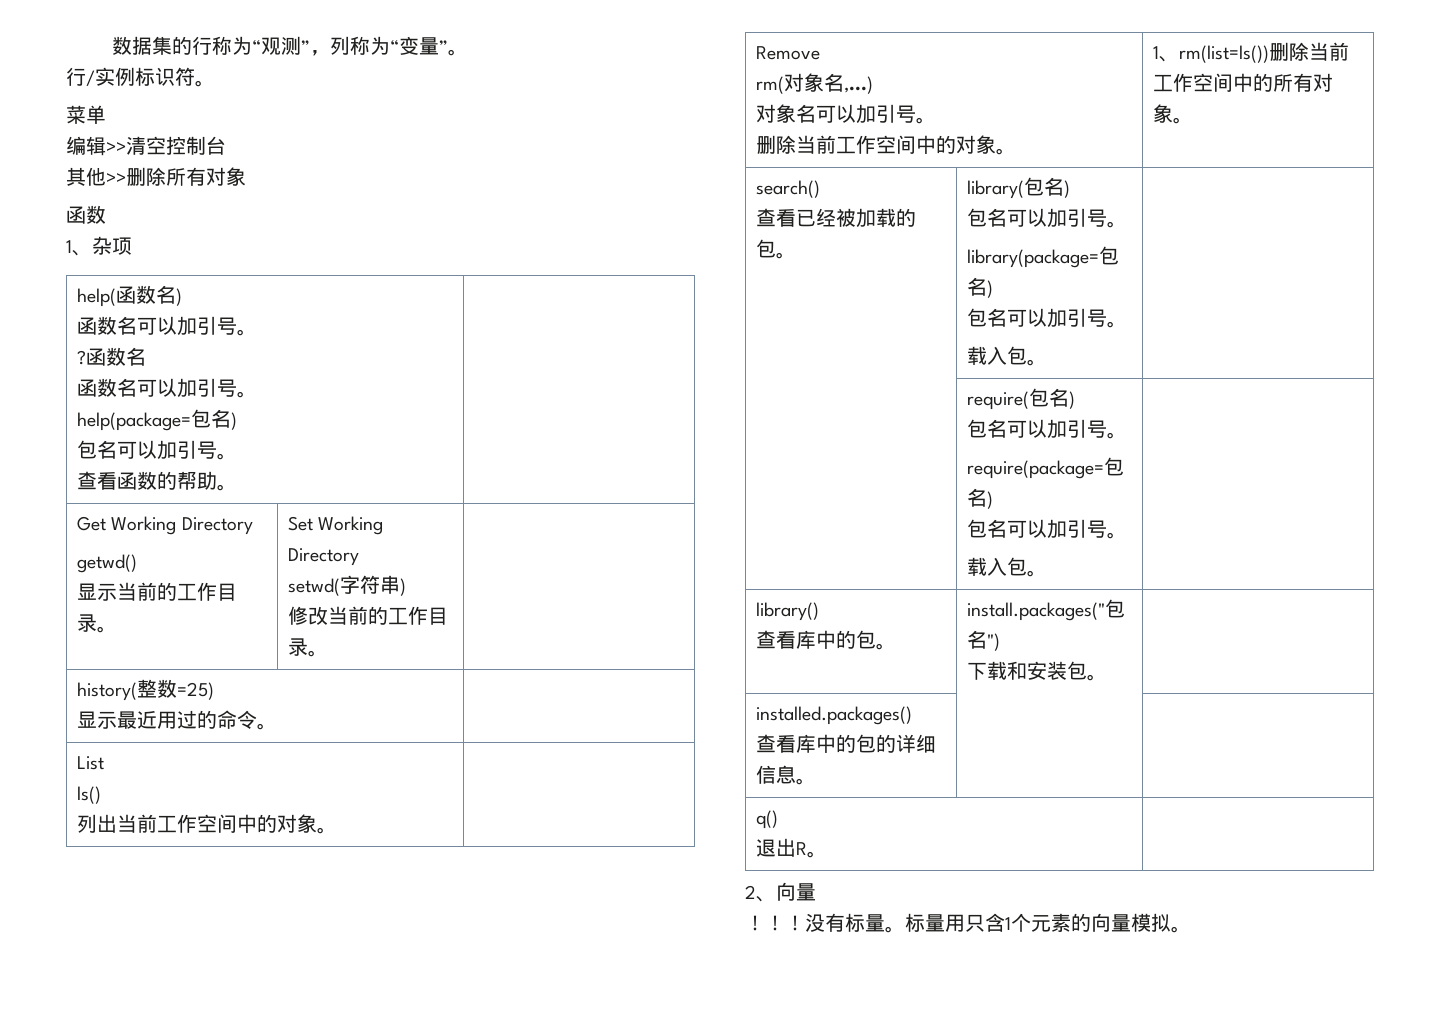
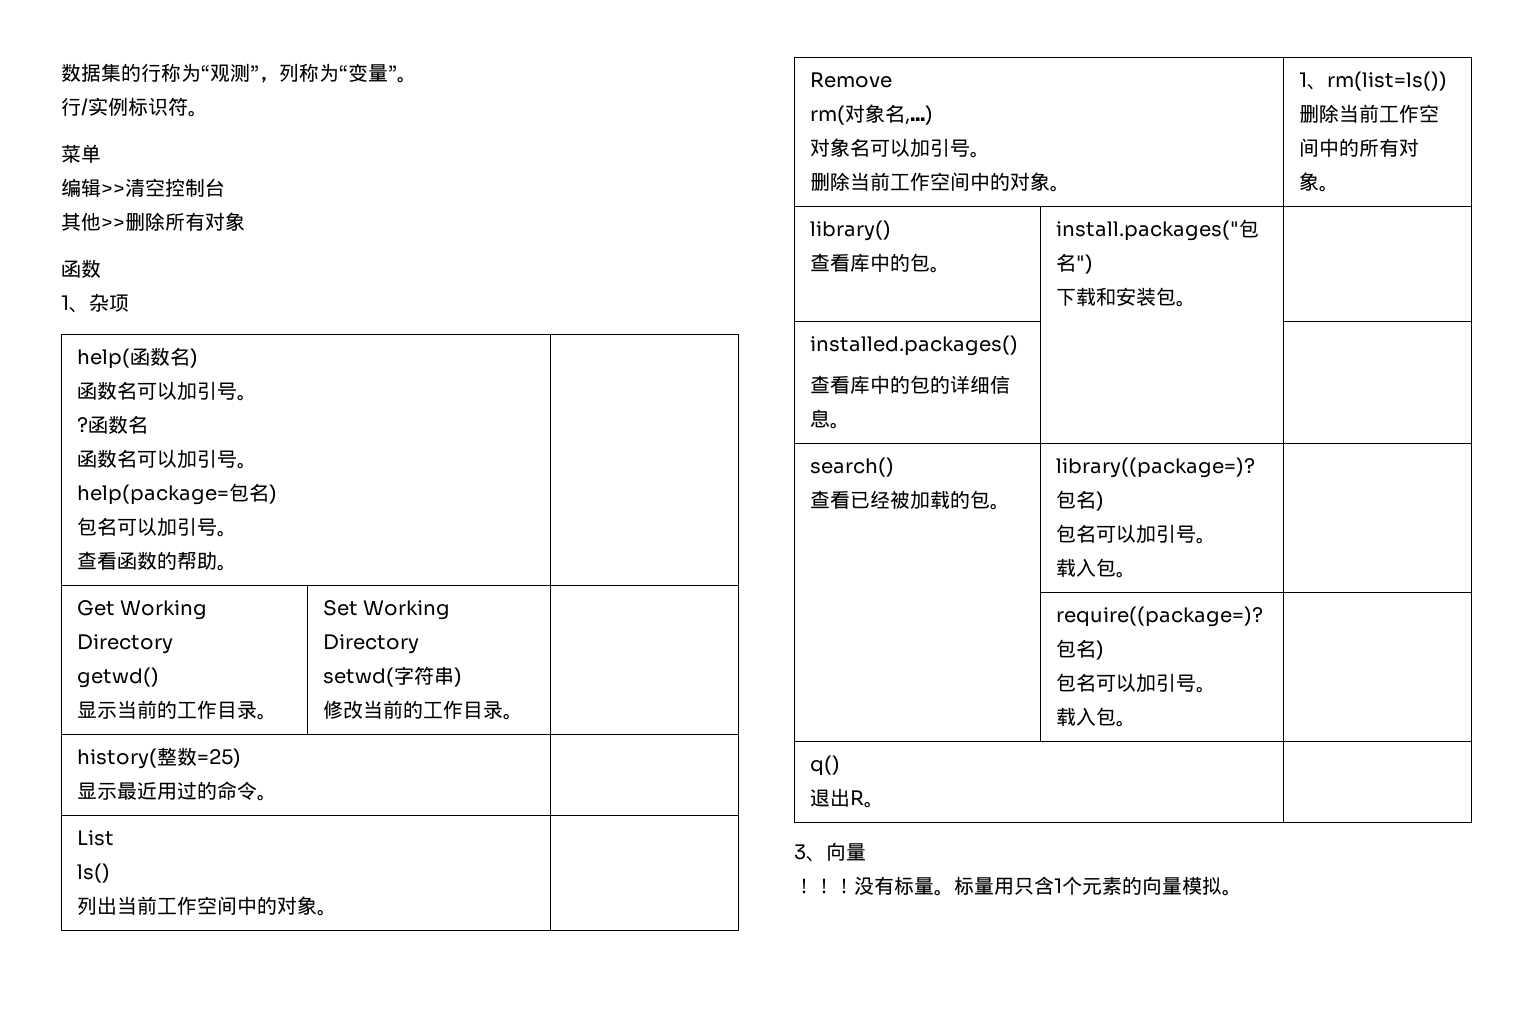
[756,180,821,198] [756,208,917,228] [756,239,797,259] [967,177,1071,199] [967,208,1128,228] [967,246,1120,268] [967,277,994,298] [967,308,1128,328] [967,346,1048,366] [967,388,1076,410] [967,419,1128,439] [967,457,1125,479] [967,488,994,509] [967,519,1128,539] [967,557,1048,577] // search() // 查看已经被加载的包。 | library(包名) // 包名可以加引号。 // library(package=包名) // 包名可以加引号。 // 载入包。 | // | require(包名) // 包名可以加引号。 // require(package=包名) // 包名可以加引号。 // 载入包。 | -> (1339, 188) none
(817, 781) none -> [809,457,894,477] [809,490,1010,510] [1055,457,1255,478] [1055,490,1104,511] [1055,524,1216,544] [1055,558,1136,578] [1055,606,1263,627] [1055,639,1104,660] [1055,673,1216,693] [1055,707,1136,727] // search() // 查看已经被加载的包。 | library((package=)?包名) // 包名可以加引号。 // 载入包。 | // | require((package=)?包名) // 包名可以加引号。 // 载入包。 |
[745,885,756,899] 2 -> [794,844,806,860] 3

